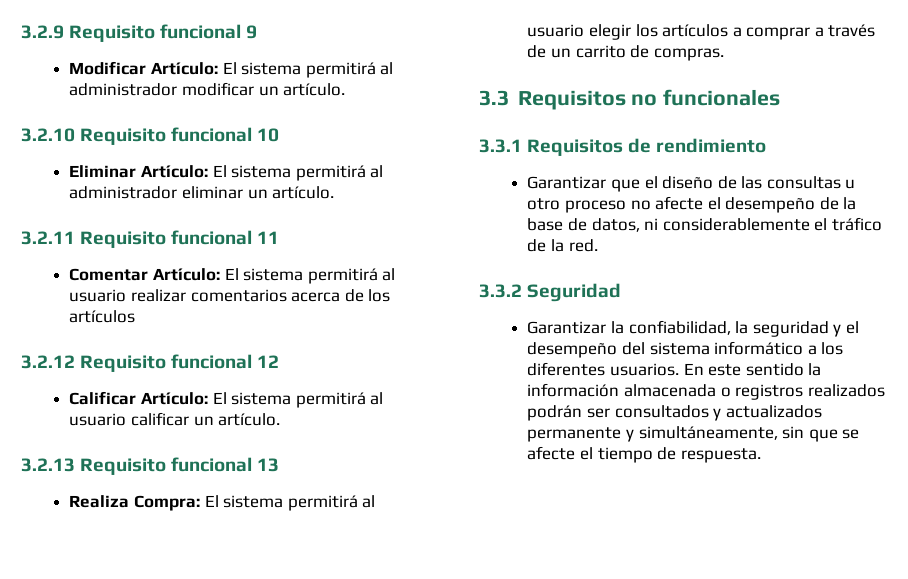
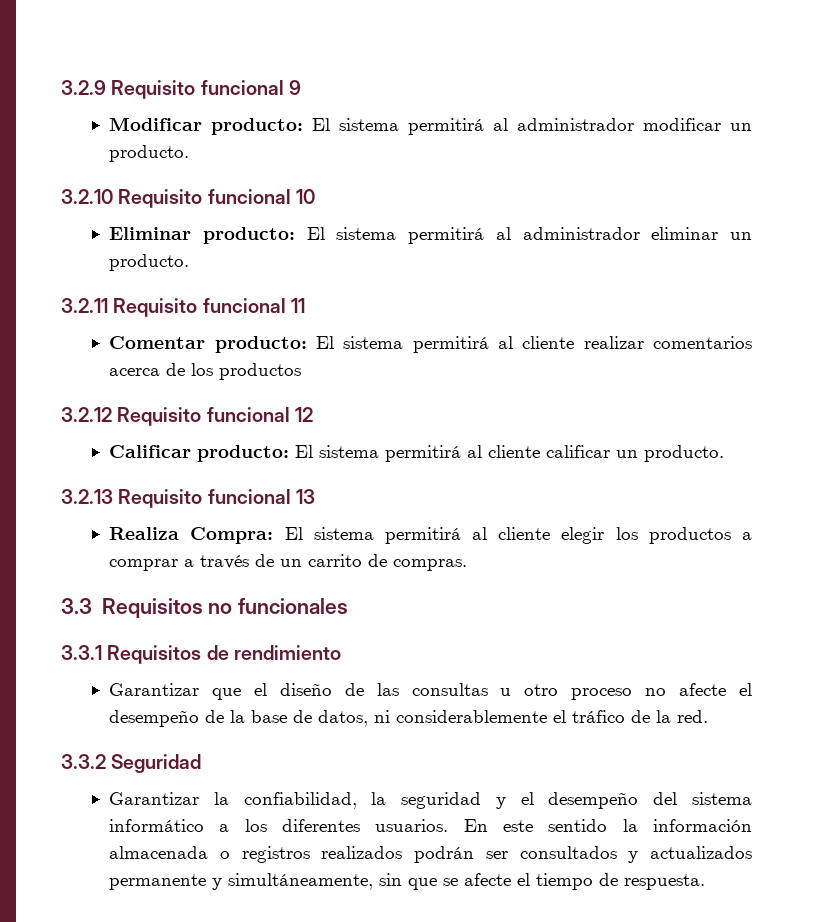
[150,62,218,75] Artículo: -> [211,118,304,135] producto:
[283,83,346,96] artículo. -> [109,145,190,162] producto.
[140,165,208,178] Artículo: -> [202,227,295,244] producto:
[272,186,335,199] artículo. -> [109,254,190,271] producto.
[152,268,396,284] [69,289,127,302] Artículo: El sistema permitirá al usuario -> [214,336,575,353] producto: El sistema permitirá al cliente
[69,310,136,323] artículos -> [219,363,302,380] productos
[140,392,384,408] [69,413,127,426] Artículo: El sistema permitirá al usuario -> [197,445,541,462] producto: El sistema permitirá al cliente
[218,413,281,426] artículo. -> [644,445,725,462] producto.
[527,24,585,37] usuario -> [498,527,551,540] cliente
[662,24,729,37] artículos -> [648,527,731,544] productos

